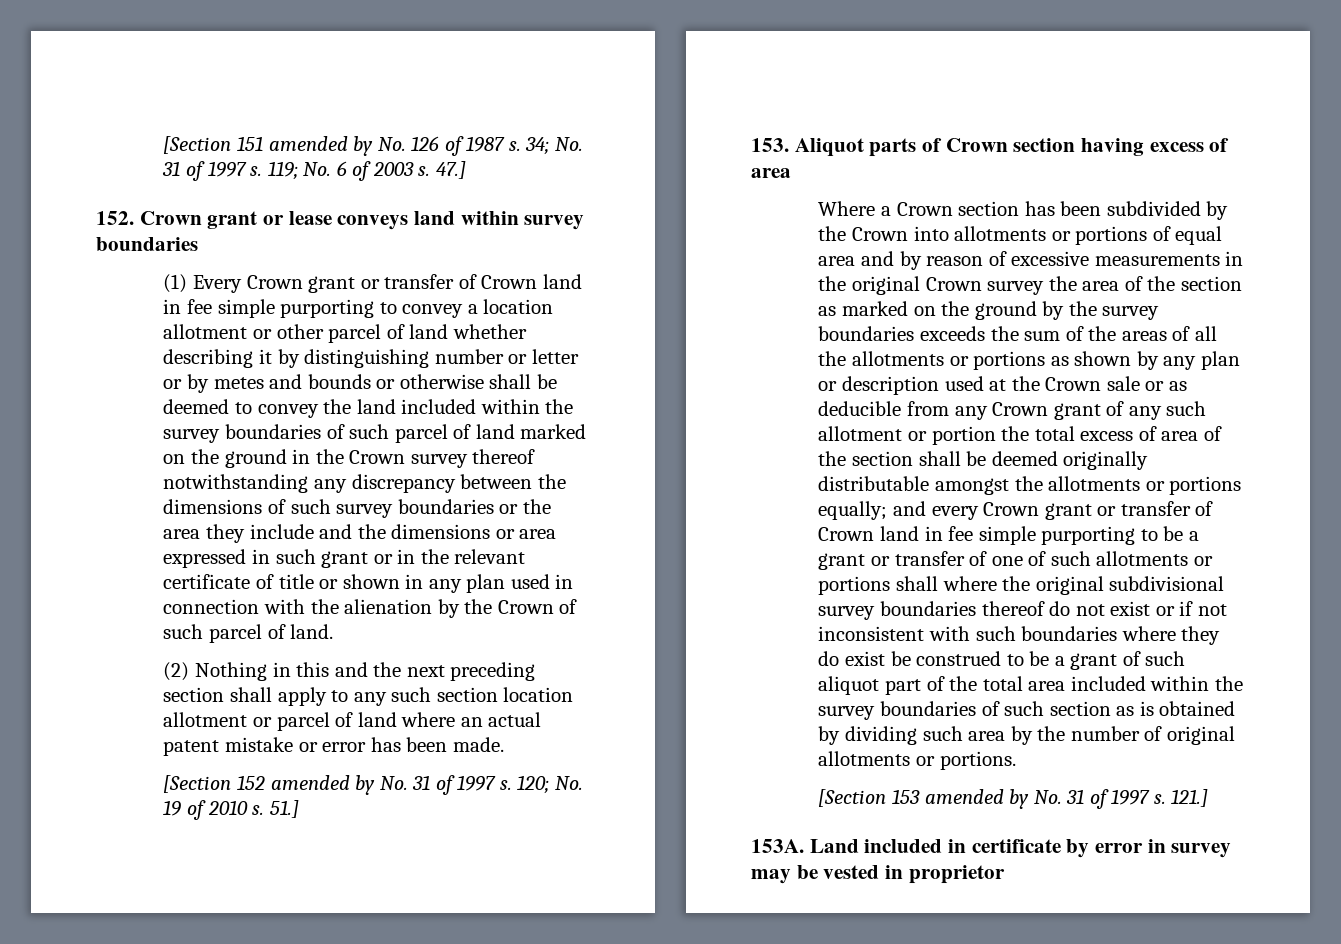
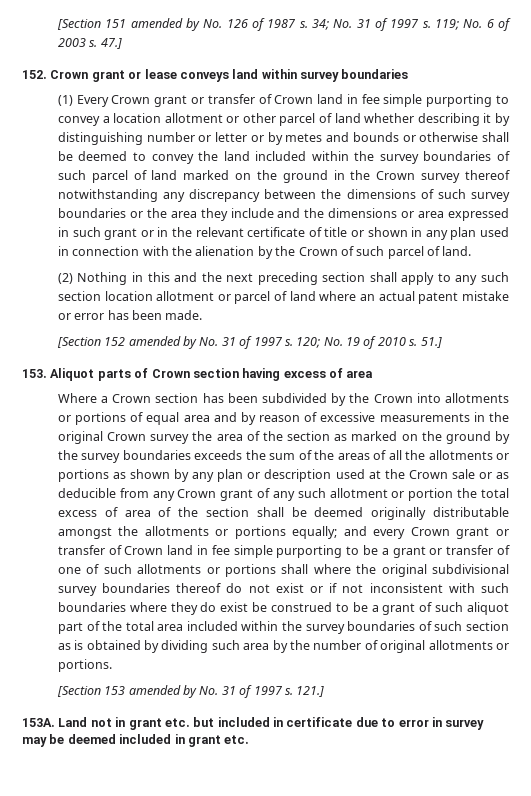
(859, 846) none -> [90,717,215,730] not in grant etc. but
[1066,839,1090,858] by -> [355,717,396,727] due to
[823,865,1005,884] vested in proprietor -> [67,734,250,747] deemed included in grant etc.

